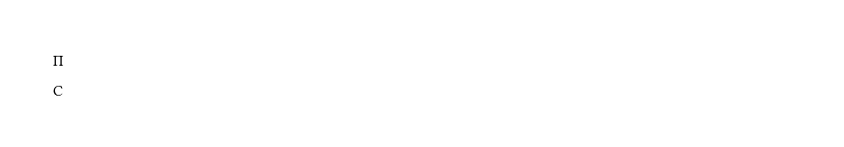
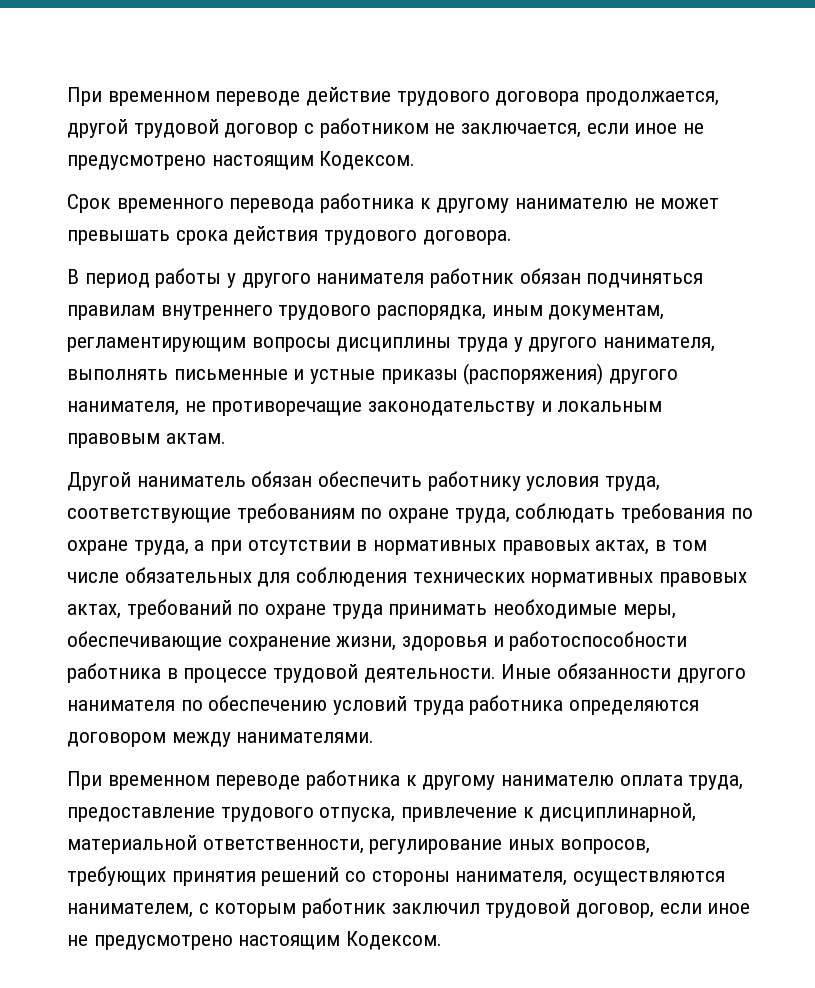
[53,55,65,66] [52,85,63,96] П // С -> [67,87,720,106] [67,118,705,138] [67,151,416,170] [67,193,720,213] [67,226,512,245] [67,268,704,288] [67,305,665,320] [67,337,716,352] [67,363,679,385] [67,401,663,416] [67,433,226,448] [67,471,661,491] [67,503,753,523] [67,540,707,555] [67,567,748,587] [67,599,676,619] [67,631,688,651] [67,663,746,683] [67,695,700,715] [67,732,375,747] [67,770,744,790] [67,803,697,822] [67,835,650,854] [67,866,726,886] [67,898,751,918] [67,931,443,950] При временном переводе действие трудового договора продолжается, другой трудовой договор с работником не заключается, если иное не предусмотрено настоящим Кодексом. // Срок временного перевода работника к другому нанимателю не может превышать срока действия трудового договора. // В период работы у другого нанимателя работник обязан подчиняться правилам внутреннего трудового распорядка, иным документам, регламентирующим вопросы дисциплины труда у другого нанимателя, выполнять письменные и устные приказы (распоряжения) другого нанимателя, не противоречащие законодательству и локальным правовым актам. // Другой наниматель обязан обеспечить работнику условия труда, соответствующие требованиям по охране труда, соблюдать требования по охране труда, а при отсутствии в нормативных правовых актах, в том числе обязательных для соблюдения технических нормативных правовых актах, требований по охране труда принимать необходимые меры, обеспечивающие сохранение жизни, здоровья и работоспособности работника в процессе трудовой деятельности. Иные обязанности другого нанимателя по обеспечению условий труда работника определяются договором между нанимателями. // При временном переводе работника к другому нанимателю оплата труда, предоставление трудового отпуска, привлечение к дисциплинарной, материальной ответственности, регулирование иных вопросов, требующих принятия решений со стороны нанимателя, осуществляются нанимателем, с которым работник заключил трудовой договор, если иное не предусмотрено настоящим Кодексом.

